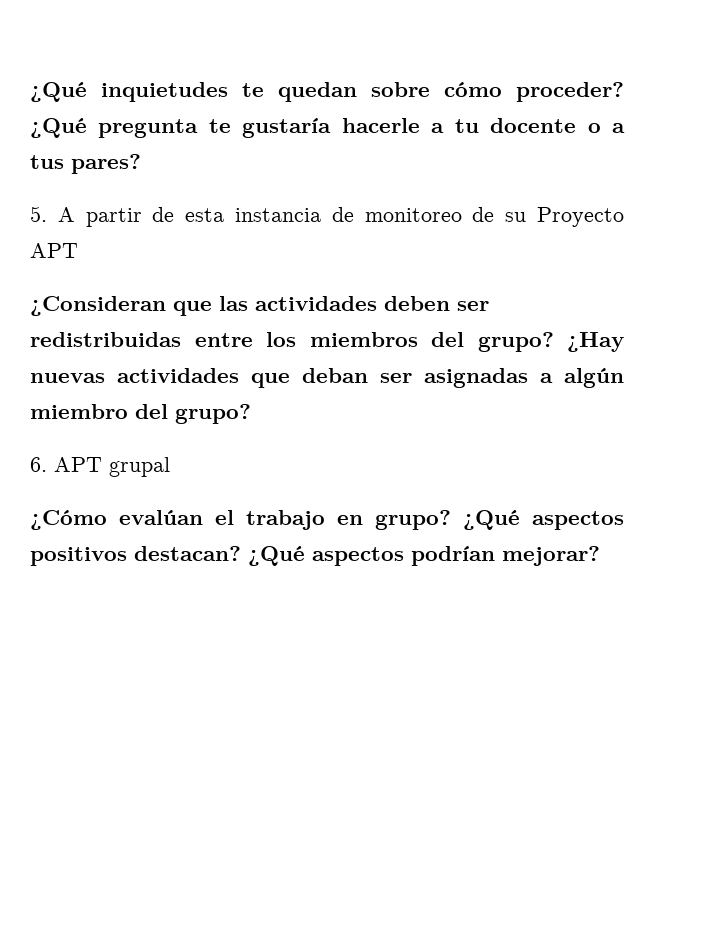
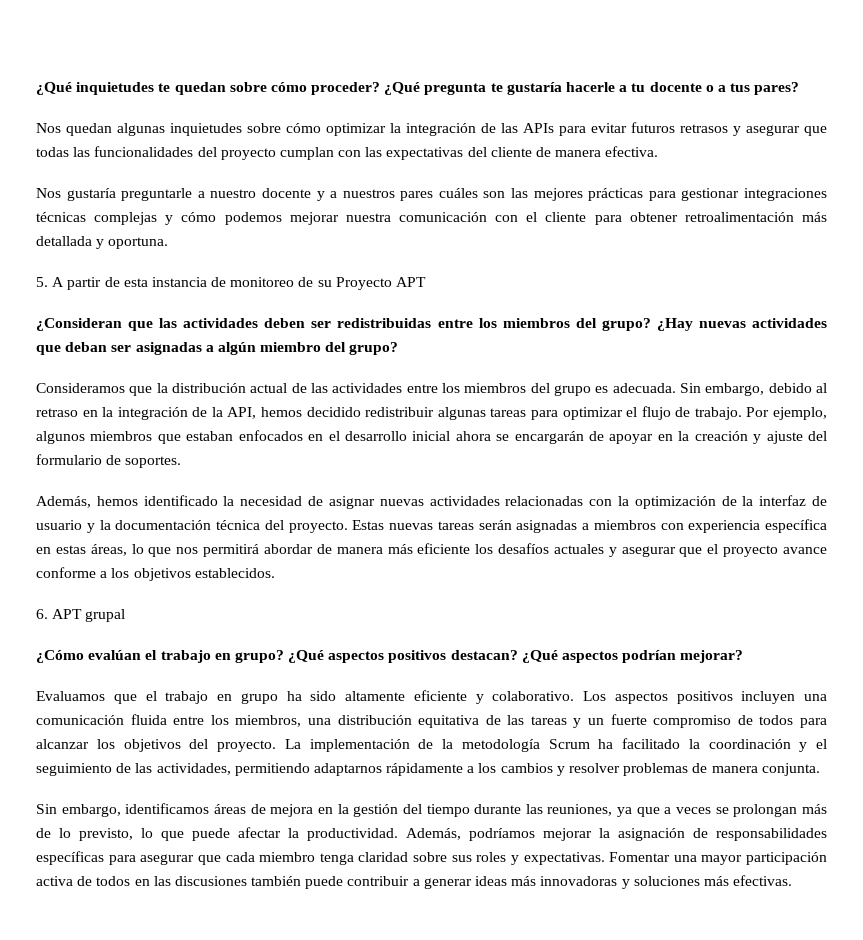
(141, 164) none -> [36,122,827,136] [36,146,659,160] [36,188,827,201] [36,212,827,225] [36,236,169,249] // Nos quedan algunas inquietudes sobre cómo optimizar la integración de las APIs para evitar futuros retrasos y asegurar que todas las funcionalidades del proyecto cumplan con las expectativas del cliente de manera efectiva. // Nos gustaría preguntarle a nuestro docente y a nuestros pares cuáles son las mejores prácticas para gestionar integraciones técnicas complejas y cómo podemos mejorar nuestra comunicación con el cliente para obtener retroalimentación más detallada y oportuna.
(251, 414) none -> [36,383,828,396] [36,406,827,420] [36,430,828,444] [36,454,182,468] [36,495,827,509] [36,519,827,533] [36,543,828,557] [36,567,275,581] // Consideramos que la distribución actual de las actividades entre los miembros del grupo es adecuada. Sin embargo, debido al retraso en la integración de la API, hemos decidido redistribuir algunas tareas para optimizar el flujo de trabajo. Por ejemplo, algunos miembros que estaban enfocados en el desarrollo inicial ahora se encargarán de apoyar en la creación y ajuste del formulario de soportes. // Además, hemos identificado la necesidad de asignar nuevas actividades relacionadas con la optimización de la interfaz de usuario y la documentación técnica del proyecto. Estas nuevas tareas serán asignadas a miembros con experiencia específica en estas áreas, lo que nos permitirá abordar de manera más eficiente los desafíos actuales y asegurar que el proyecto avance conforme a los objetivos establecidos.
(600, 556) none -> [36,690,827,704] [36,714,828,728] [36,738,827,752] [36,763,820,776] [36,803,827,817] [36,827,827,841] [36,851,827,865] [36,875,793,889] // Evaluamos que el trabajo en grupo ha sido altamente eficiente y colaborativo. Los aspectos positivos incluyen una comunicación fluida entre los miembros, una distribución equitativa de las tareas y un fuerte compromiso de todos para alcanzar los objetivos del proyecto. La implementación de la metodología Scrum ha facilitado la coordinación y el seguimiento de las actividades, permitiendo adaptarnos rápidamente a los cambios y resolver problemas de manera conjunta. // Sin embargo, identificamos áreas de mejora en la gestión del tiempo durante las reuniones, ya que a veces se prolongan más de lo previsto, lo que puede afectar la productividad. Además, podríamos mejorar la asignación de responsabilidades específicas para asegurar que cada miembro tenga claridad sobre sus roles y expectativas. Fomentar una mayor participación activa de todos en las discusiones también puede contribuir a generar ideas más innovadoras y soluciones más efectivas.

